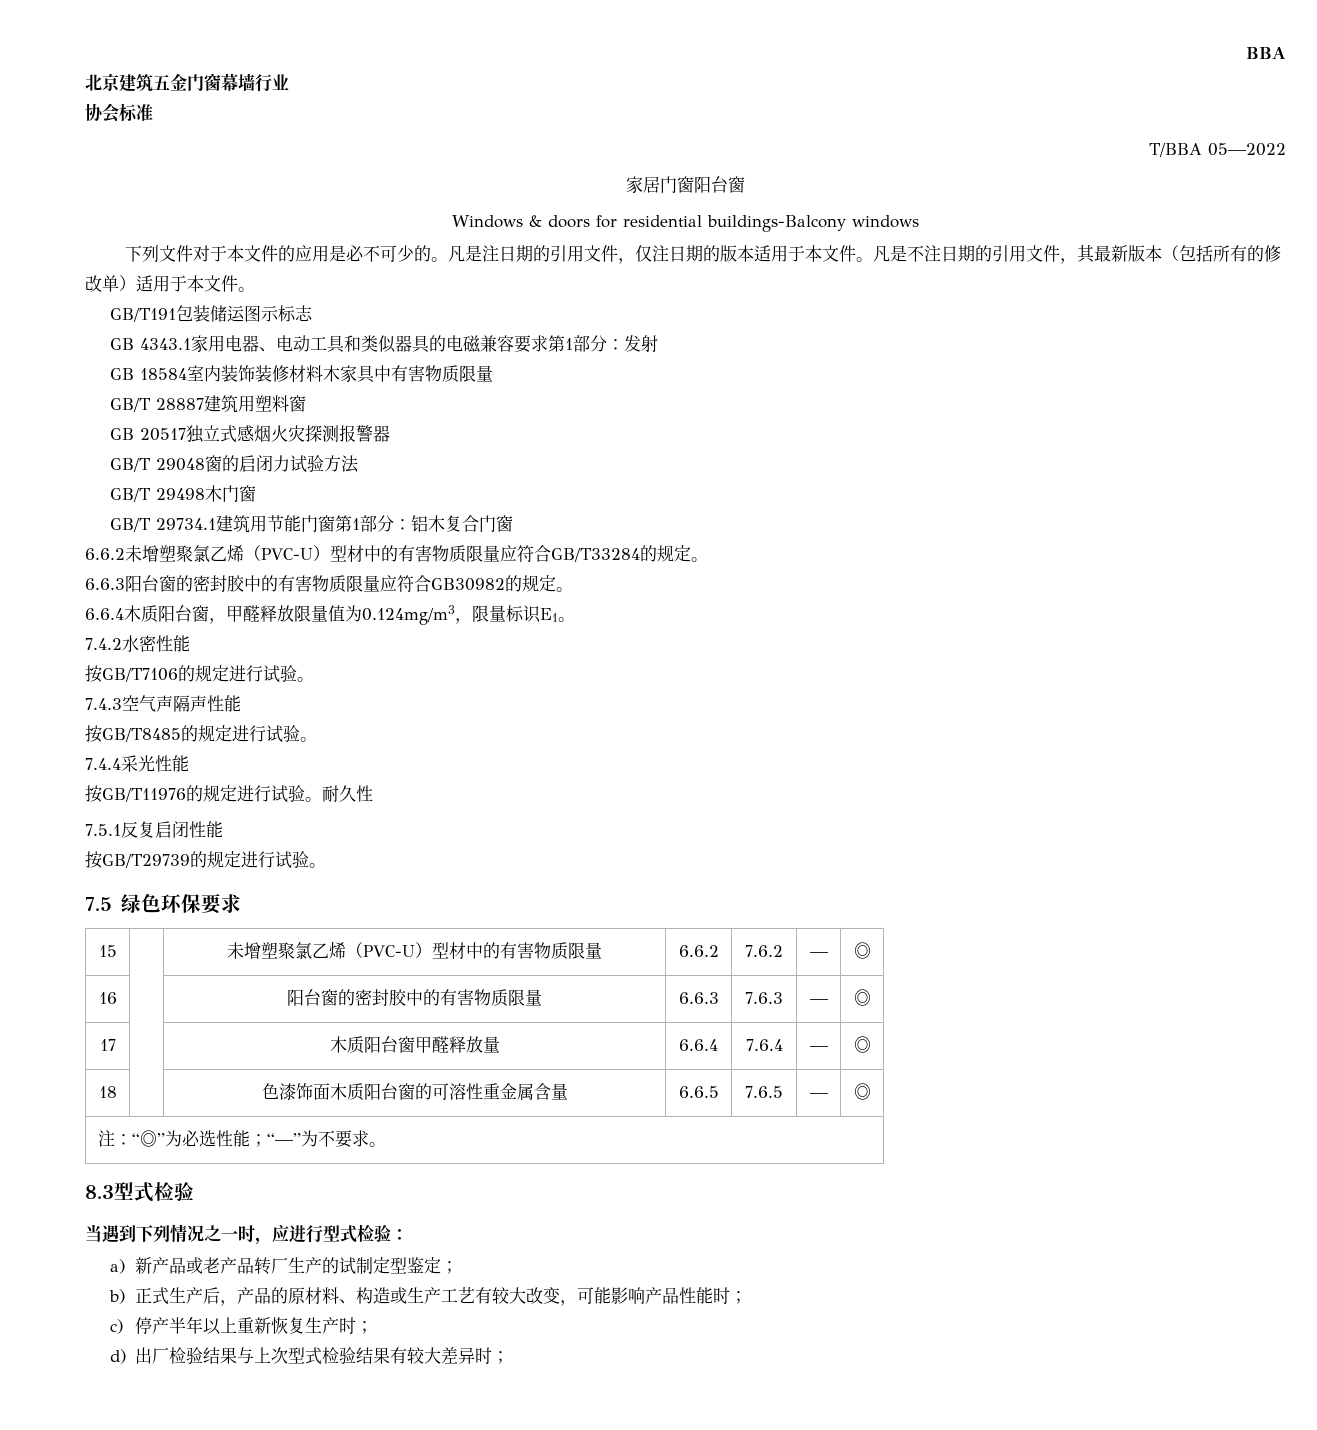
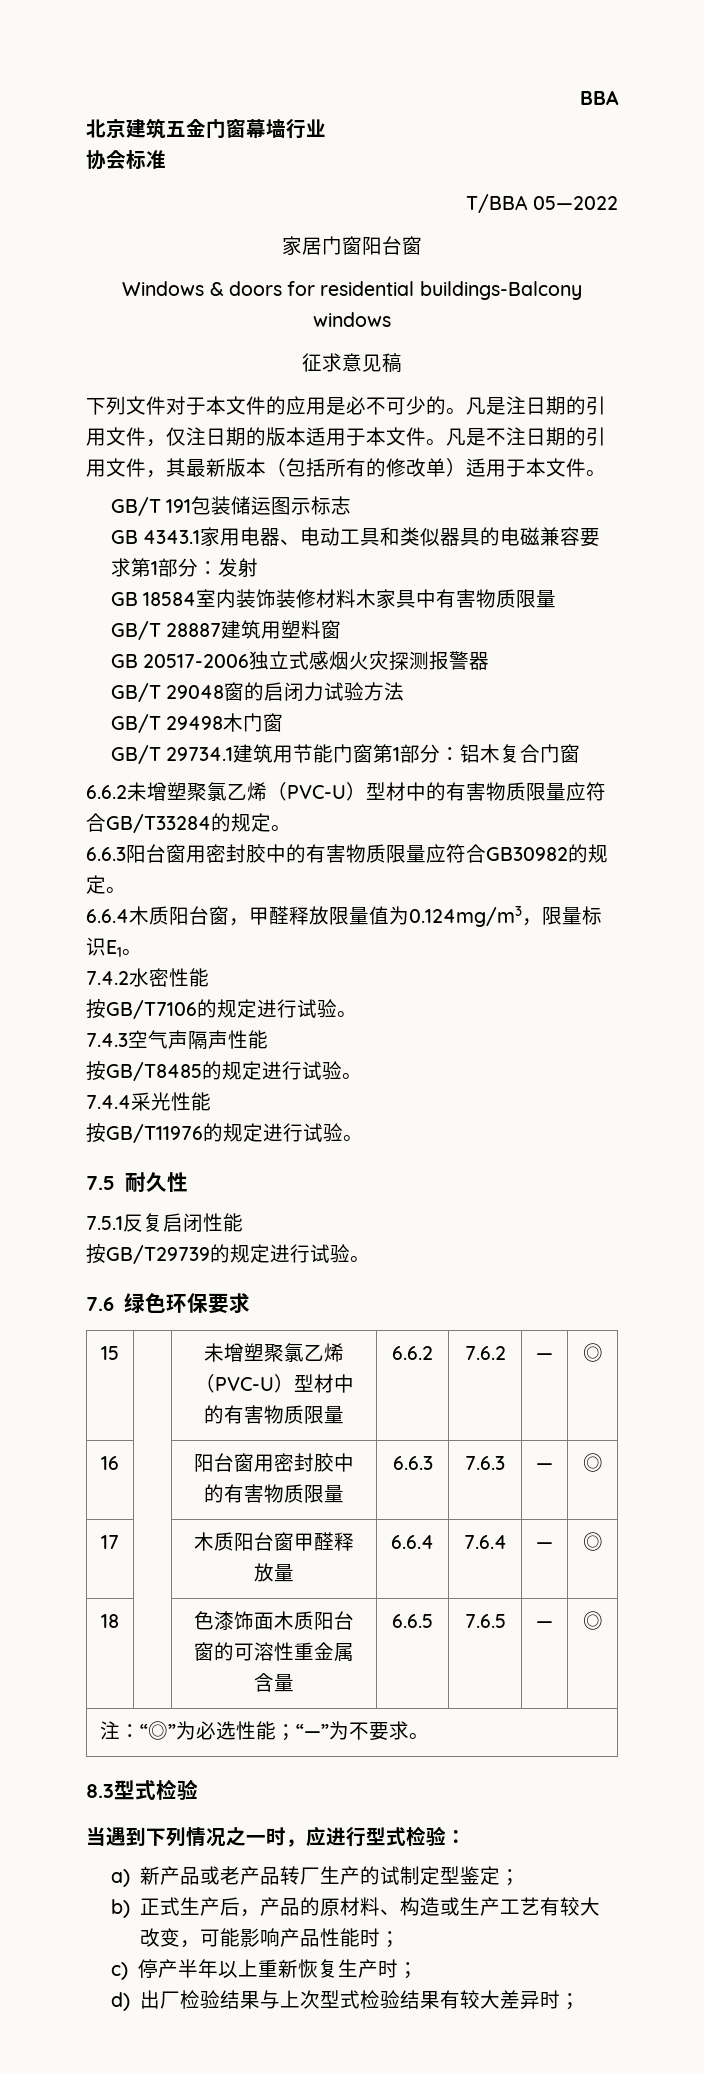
(919, 221) none -> [302,353,402,373] // 征求意见稿
[109,308,176,322] GB/T191 -> [110,497,192,516] GB/T 191
[139,428,186,441] 20517 -> [143,654,250,668] 20517-2006
[176,575,193,592] 的 -> [186,845,206,863] 用
(322, 799) none -> [86,1176,115,1190] // 7.5
[85,897,112,911] 7.5 -> [86,1297,114,1311] 7.6
[338,989,355,1006] 的 -> [254,1454,274,1472] 用

